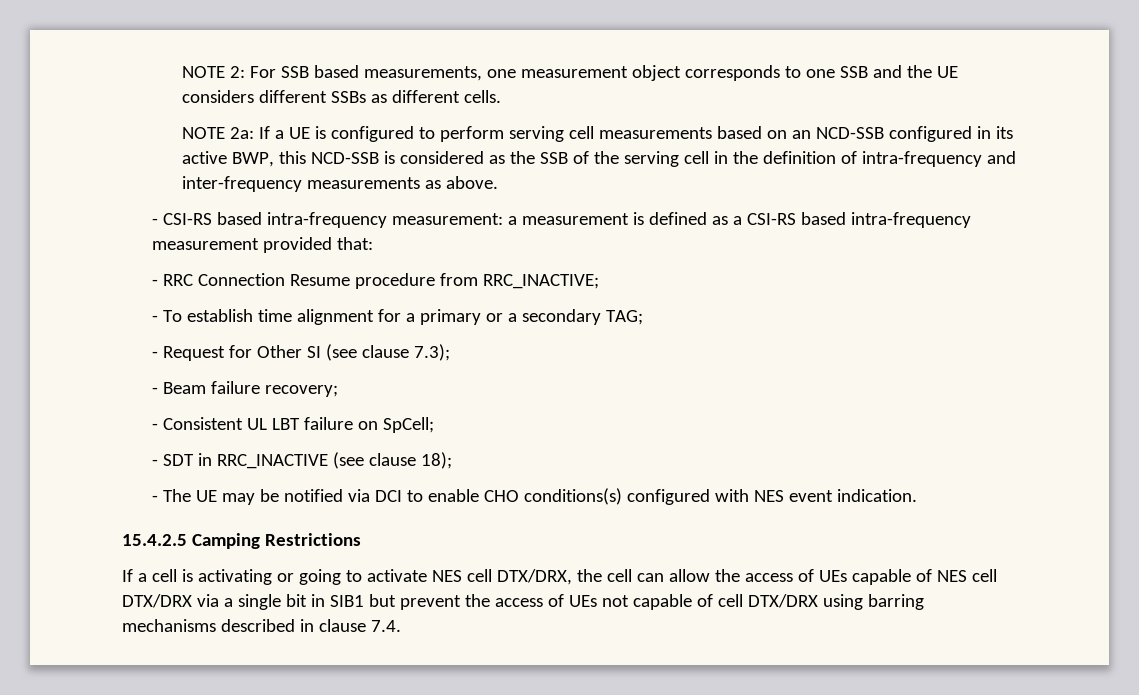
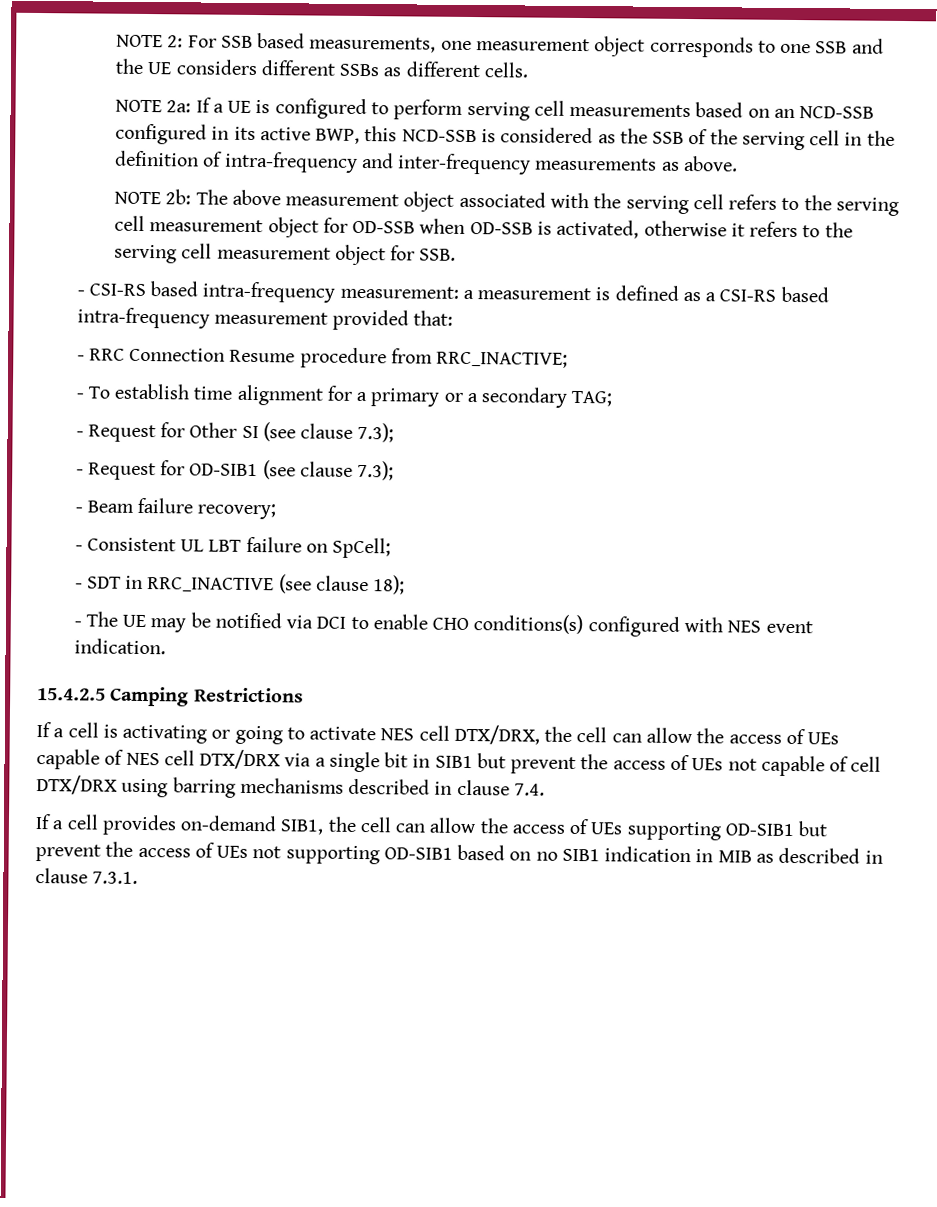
(498, 182) none -> [114,189,899,216] [114,215,853,239] [114,243,457,266] // NOTE 2b: The above measurement object associated with the serving cell refers to the serving cell measurement object for OD-SSB when OD-SSB is activated, otherwise it refers to the serving cell measurement object for SSB.
(450, 352) none -> [75,460,395,481] // - Request for OD-SIB1 (see clause 7.3);
(401, 626) none -> [35,814,829,841] [35,841,883,865] [35,868,139,884] // If a cell provides on-demand SIB1, the cell can allow the access of UEs supporting OD-SIB1 but prevent the access of UEs not supporting OD-SIB1 based on no SIB1 indication in MIB as described in clause 7.3.1.

